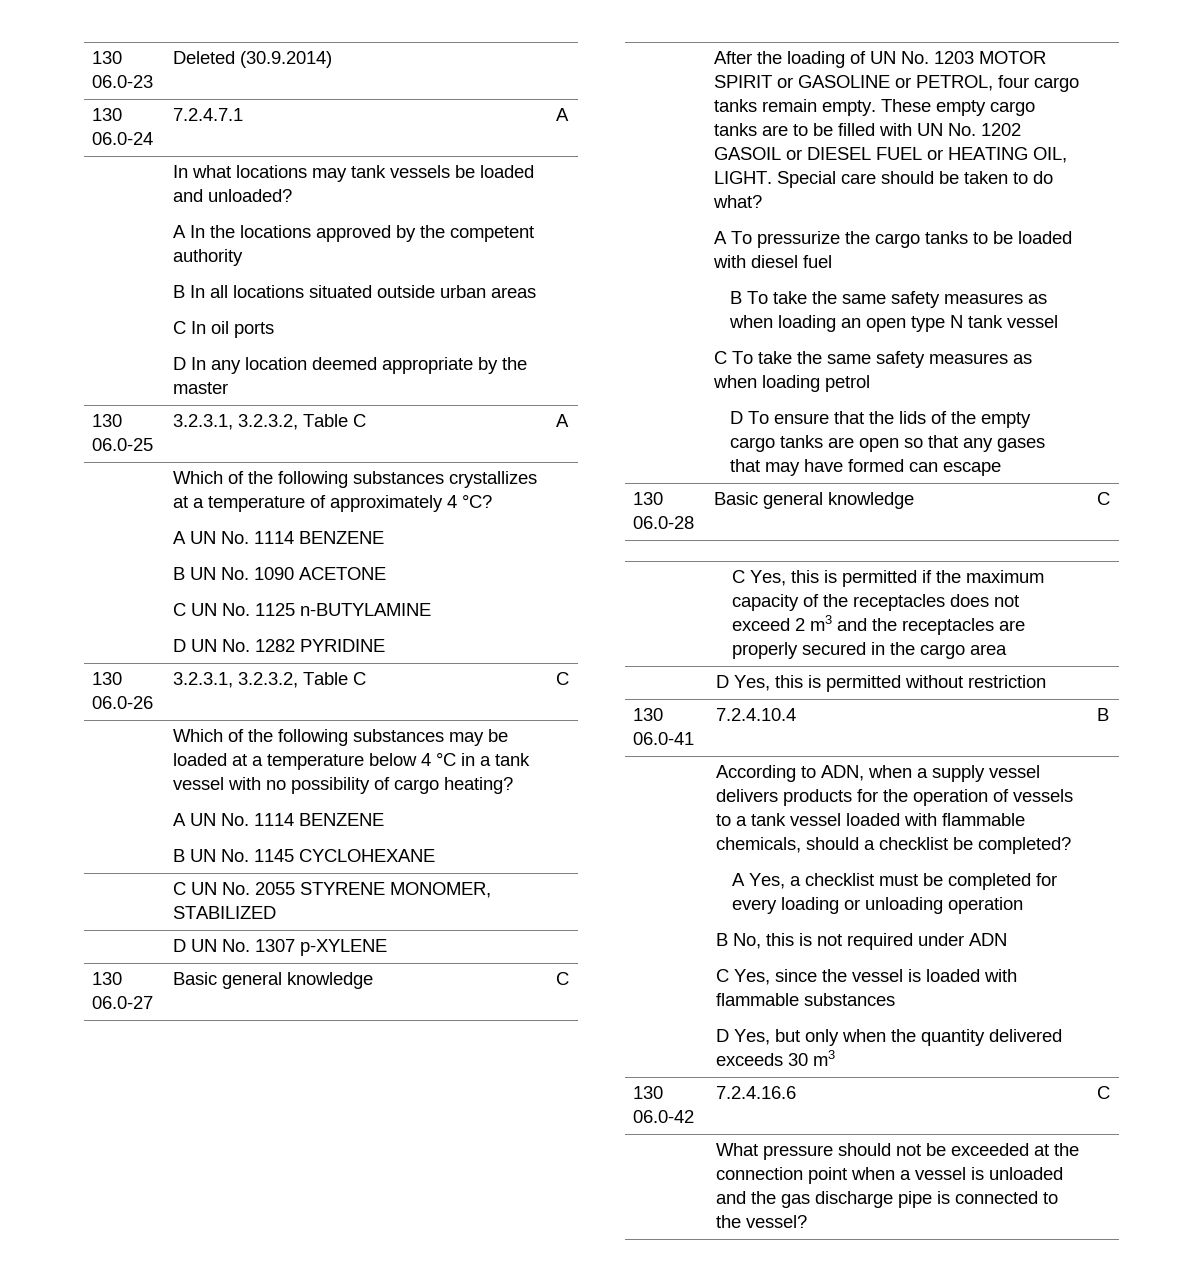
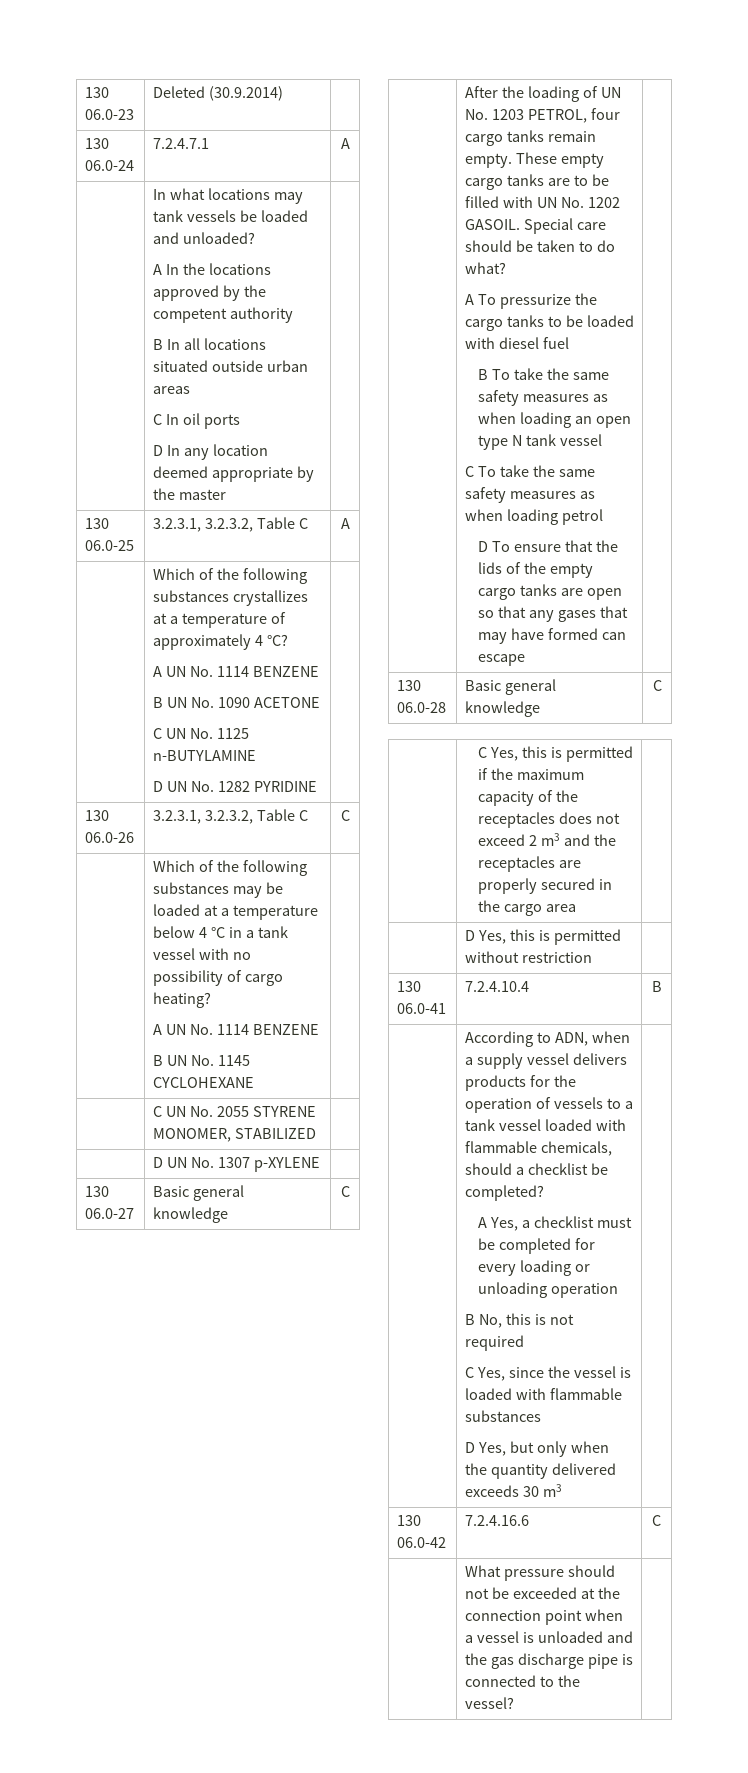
[979,51,1047,64] [714,75,912,88] MOTOR SPIRIT or GASOLINE or -> (525, 114) none
[714,147,1068,163] [714,171,773,184] GASOIL or DIESEL FUEL or HEATING OIL, LIGHT. -> [465,219,521,230] GASOIL.
[918,933,1008,946] under ADN -> (525, 1343) none

